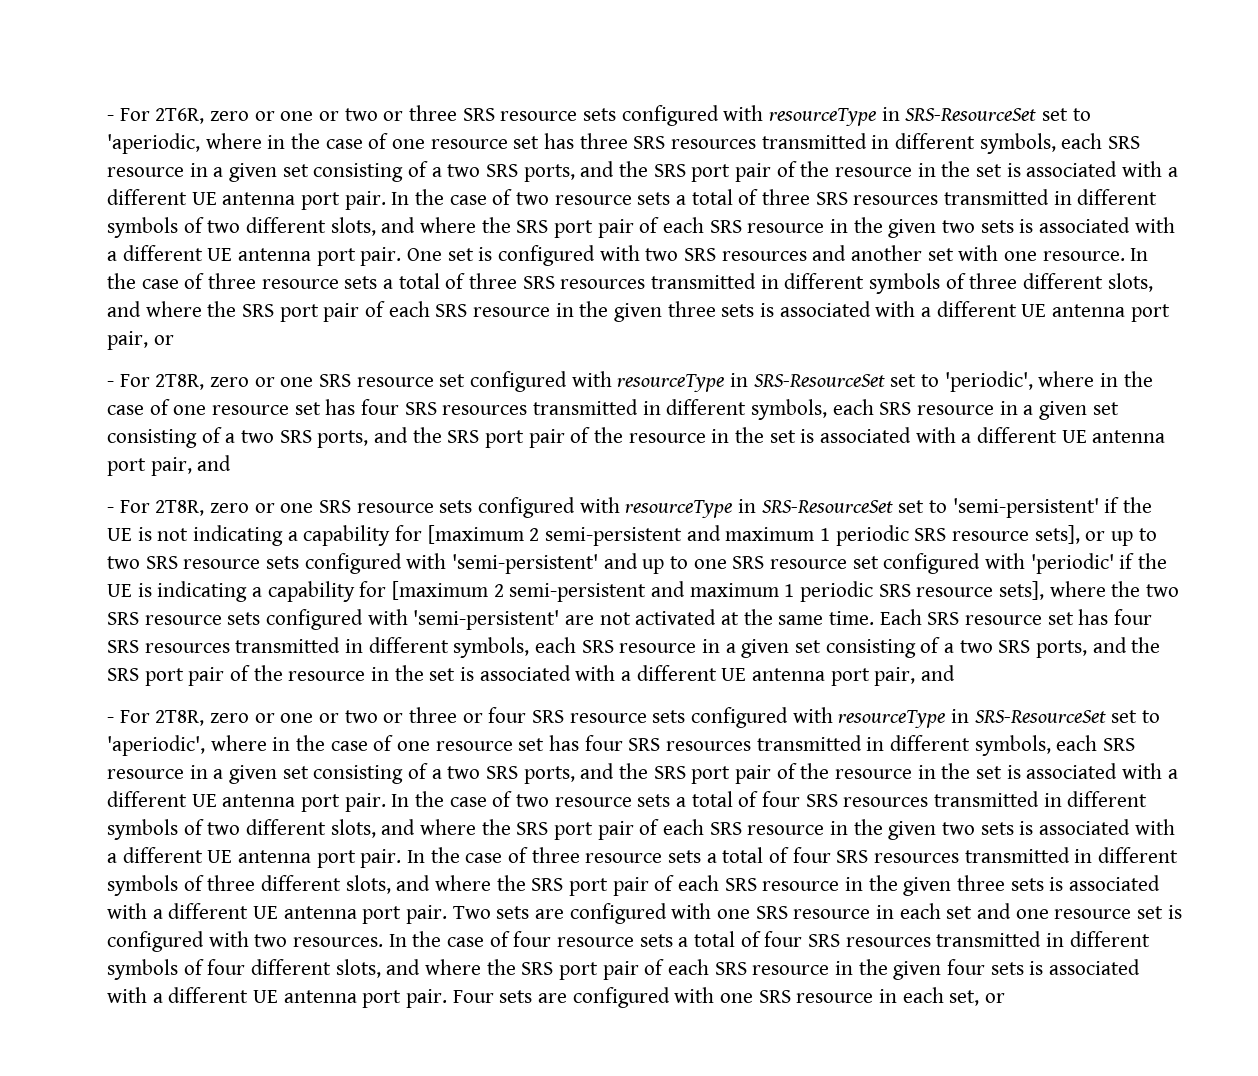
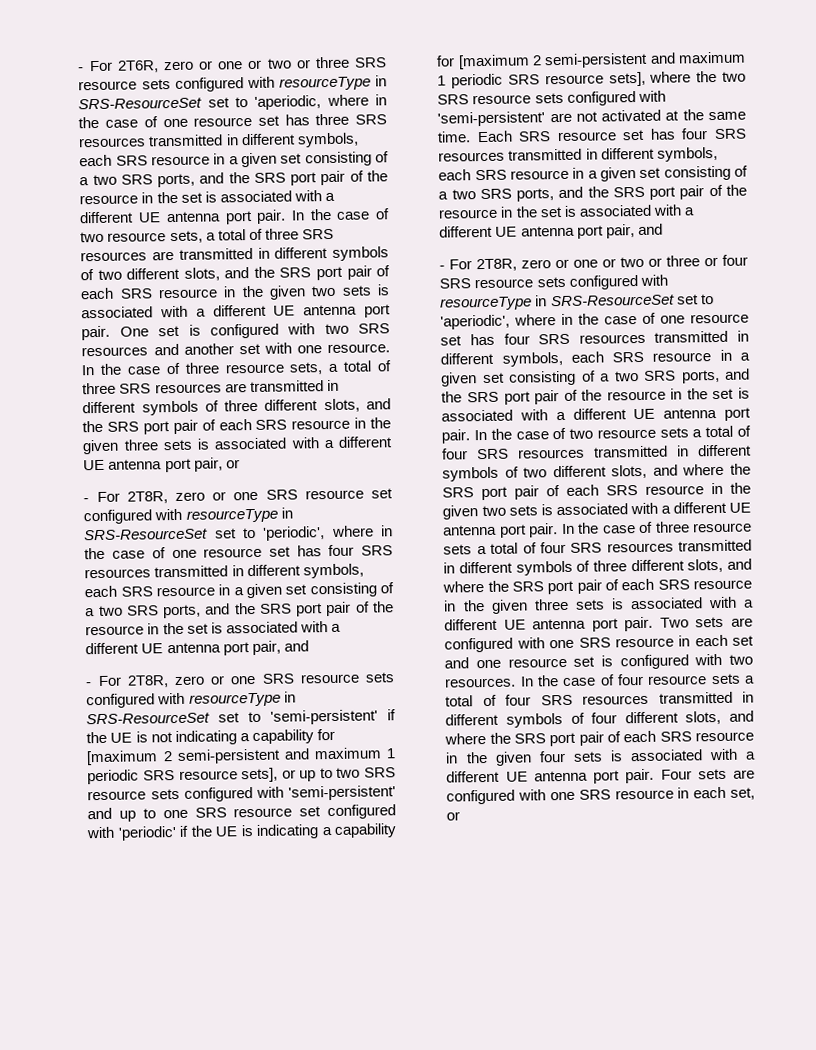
[637,189,1158,205] [107,217,477,238] sets a total of three SRS resources transmitted in different symbols of two different slots, and where -> [169,228,334,244] [80,246,389,262] [80,267,250,281] sets, a total of three SRS resources are transmitted in different symbols of two different slots, and
[344,273,1153,294] [107,301,202,317] sets a total of three SRS resources transmitted in different symbols of three different slots, and where -> [289,360,392,375] [82,379,339,395] [82,398,392,416] sets, a total of three SRS resources are transmitted in different symbols of three different slots, and

